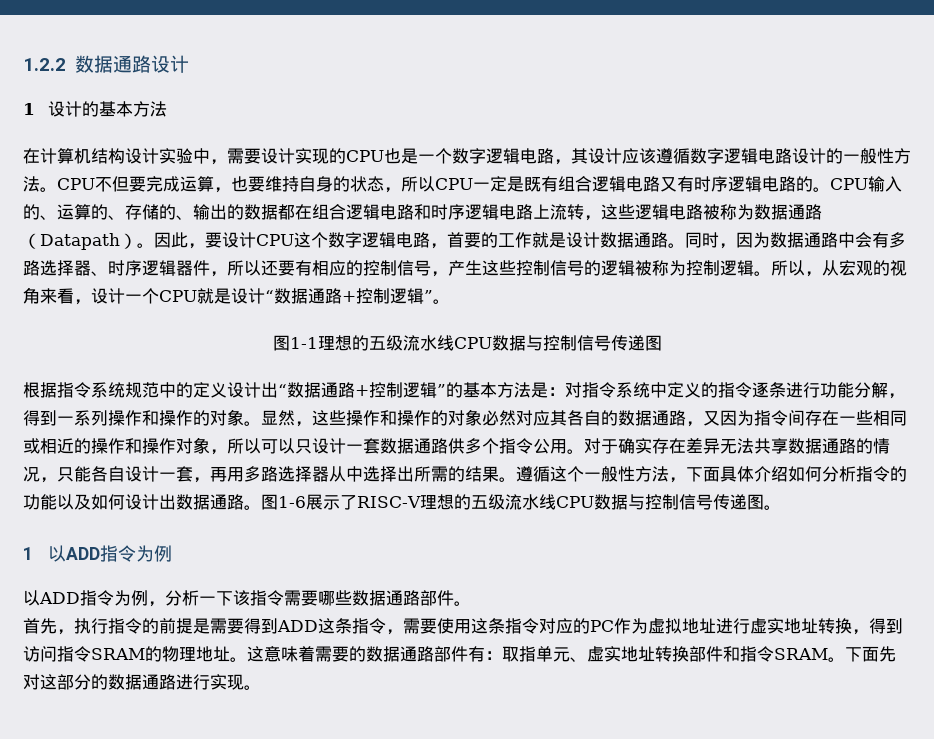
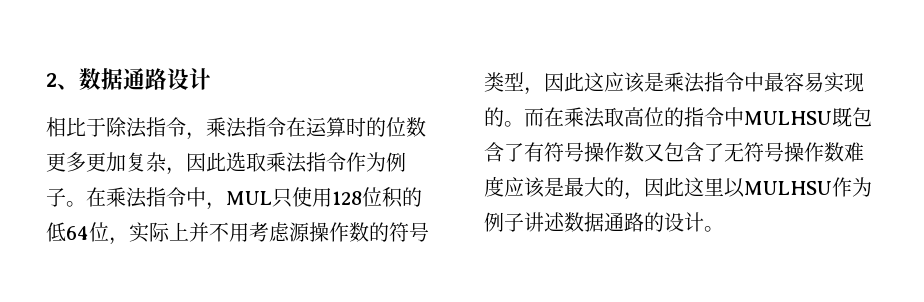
[23,58,66,71] 1.2.2 -> [46,73,79,90] 2、
[23,101,168,117] [23,148,911,165] [23,176,902,193] [23,204,822,221] [23,232,906,250] [23,260,907,277] [23,287,450,305] [272,335,662,351] [23,382,905,399] [23,409,907,427] [23,437,890,455] [23,466,907,483] [23,494,781,510] [23,545,173,562] [23,590,471,607] [23,618,903,635] [23,646,896,662] [23,674,244,690] 1设计的基本方法 // 在计算机结构设计实验中，需要设计实现的CPU也是一个数字逻辑电路，其设计应该遵循数字逻辑电路设计的一般性方法。CPU不但要完成运算，也要维持自身的状态，所以CPU一定是既有组合逻辑电路又有时序逻辑电路的。CPU输入的、运算的、存储的、输出的数据都在组合逻辑电路和时序逻辑电路上流转，这些逻辑电路被称为数据通路（Datapath）。因此，要设计CPU这个数字逻辑电路，首要的工作就是设计数据通路。同时，因为数据通路中会有多路选择器、时序逻辑器件，所以还要有相应的控制信号，产生这些控制信号的逻辑被称为控制逻辑。所以，从宏观的视角来看，设计一个CPU就是设计“数据通路+控制逻辑”。 // 图1-1理想的五级流水线CPU数据与控制信号传递图 // 根据指令系统规范中的定义设计出“数据通路+控制逻辑”的基本方法是：对指令系统中定义的指令逐条进行功能分解，得到一系列操作和操作的对象。显然，这些操作和操作的对象必然对应其各自的数据通路，又因为指令间存在一些相同或相近的操作和操作对象，所以可以只设计一套数据通路供多个指令公用。对于确实存在差异无法共享数据通路的情况，只能各自设计一套，再用多路选择器从中选择出所需的结果。遵循这个一般性方法，下面具体介绍如何分析指令的功能以及如何设计出数据通路。图1-6展示了RISC-V理想的五级流水线CPU数据与控制信号传递图。 // 1以ADD指令为例 // 以ADD指令为例，分析一下该指令需要哪些数据通路部件。 // 首先，执行指令的前提是需要得到ADD这条指令，需要使用这条指令对应的PC作为虚拟地址进行虚实地址转换，得到访问指令SRAM的物理地址。这意味着需要的数据通路部件有：取指单元、虚实地址转换部件和指令SRAM。下面先对这部分的数据通路进行实现 -> [46,117,426,140] [46,152,406,175] [46,187,422,210] [46,222,429,245] [484,72,864,95] [484,107,872,128] [484,142,864,162] [484,176,872,200] [484,212,704,232] 相比于除法指令，乘法指令在运算时的位数更多更加复杂，因此选取乘法指令作为例子。在乘法指令中，MUL只使用128位积的低64位，实际上并不用考虑源操作数的符号类型，因此这应该是乘法指令中最容易实现的。而在乘法取高位的指令中MULHSU既包含了有符号操作数又包含了无符号操作数难度应该是最大的，因此这里以MULHSU作为例子讲述数据通路的设计

